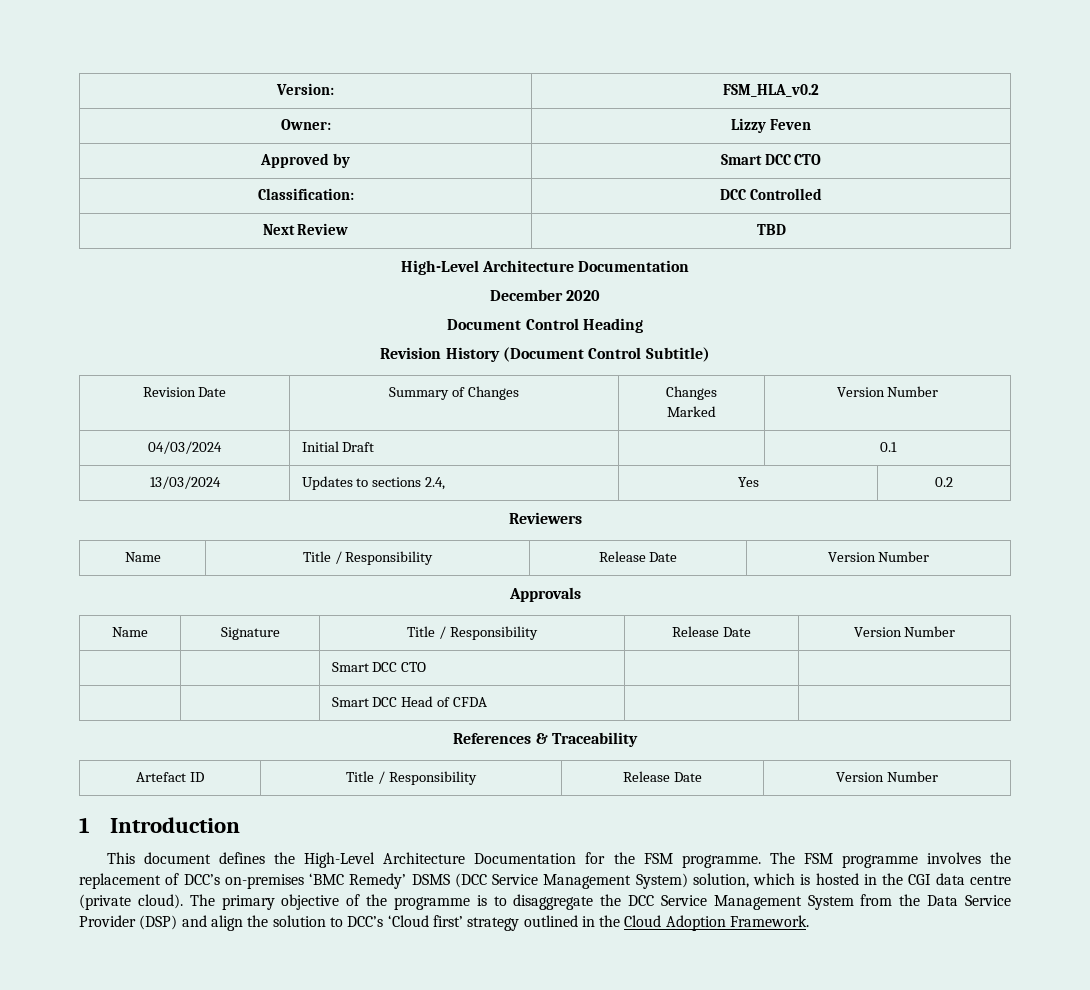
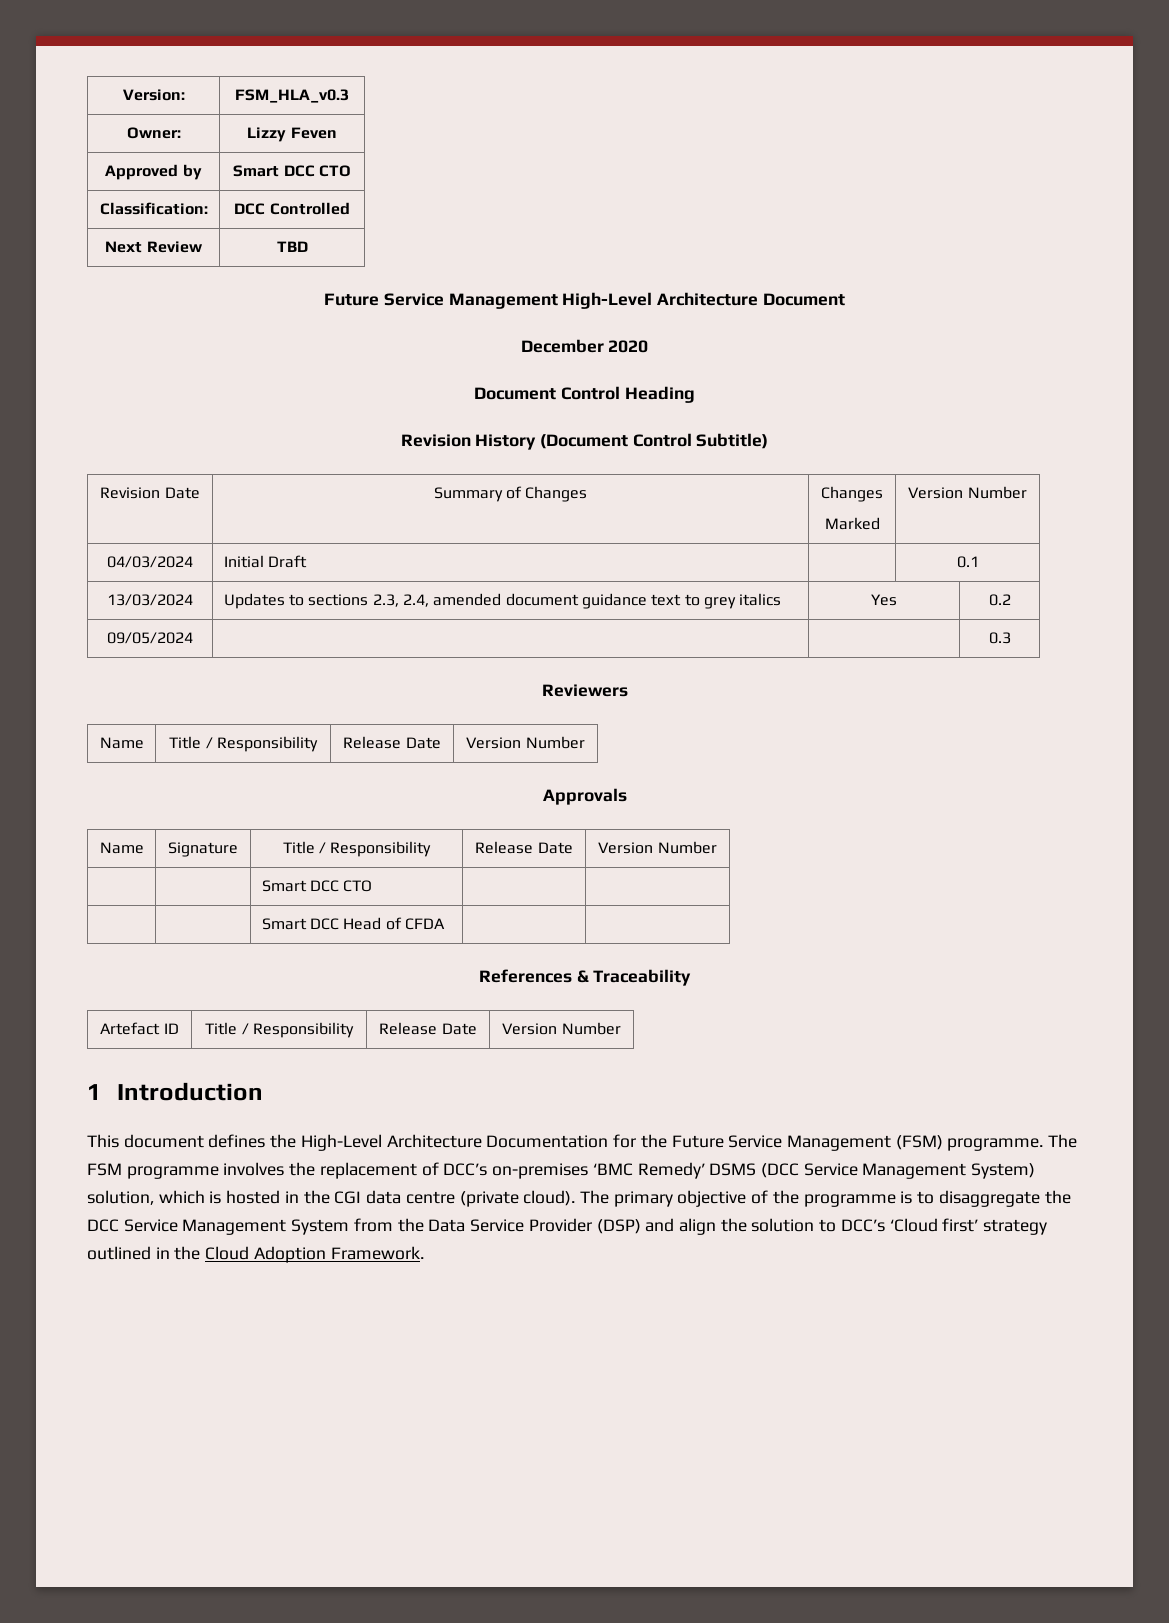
[723,84,819,97] FSM_HLA_v0.2 -> [235,89,349,103] FSM_HLA_v0.3
[400,260,690,275] High-Level Architecture Documentation -> [324,292,845,309] Future Service Management High-Level Architecture Document
(422, 482) none -> [372,594,399,607] 2.3,
(446, 483) none -> [433,593,782,609] amended document guidance text to grey italics
(953, 482) none -> [107,632,193,644] [988,632,1011,644] // 09/05/2024 | | | 0.3
[643,853,673,864] FSM -> [671,1135,943,1151] Future Service Management (FSM)

